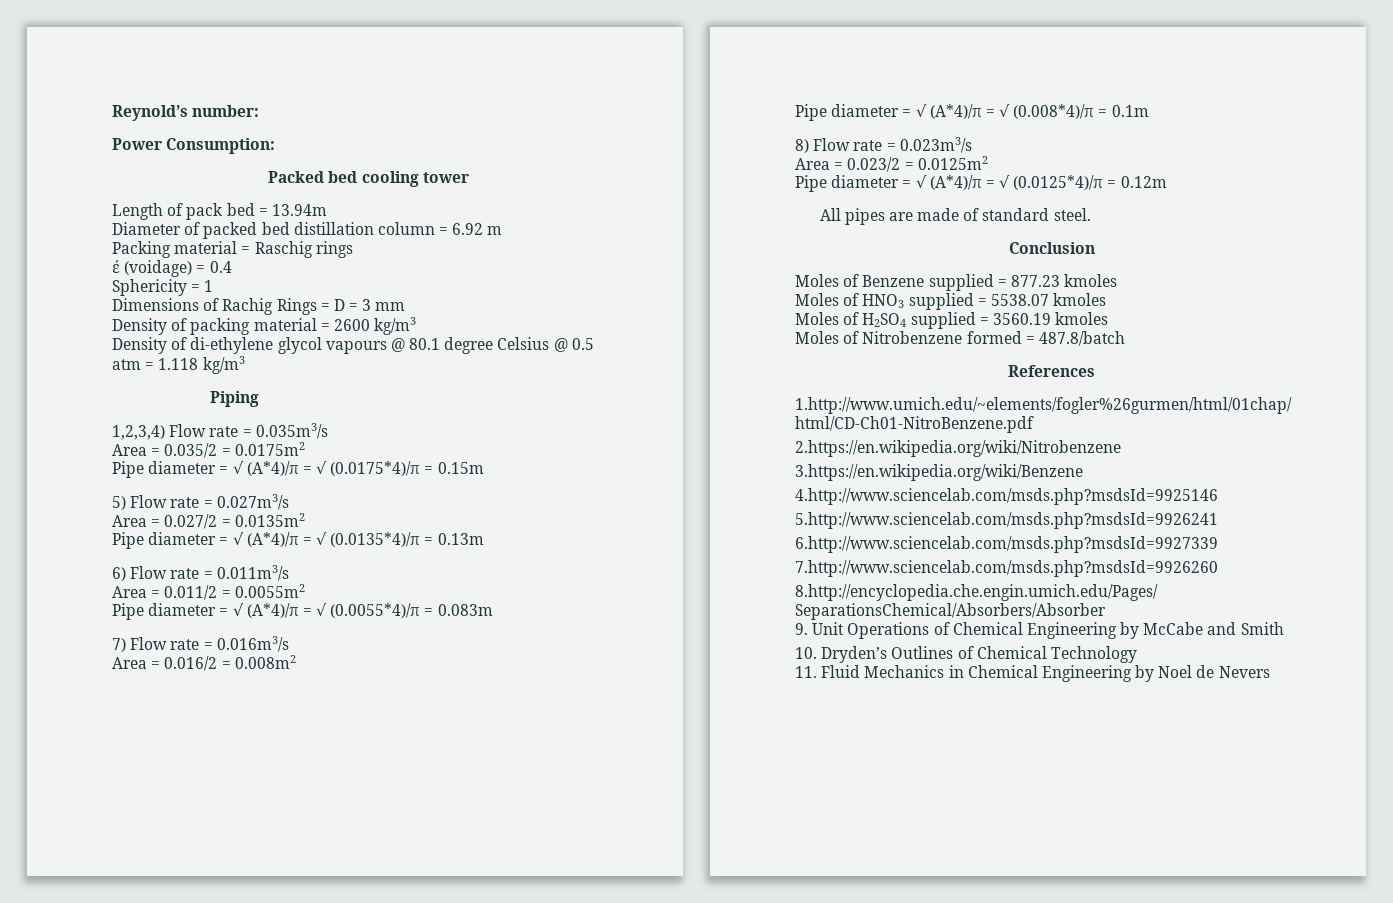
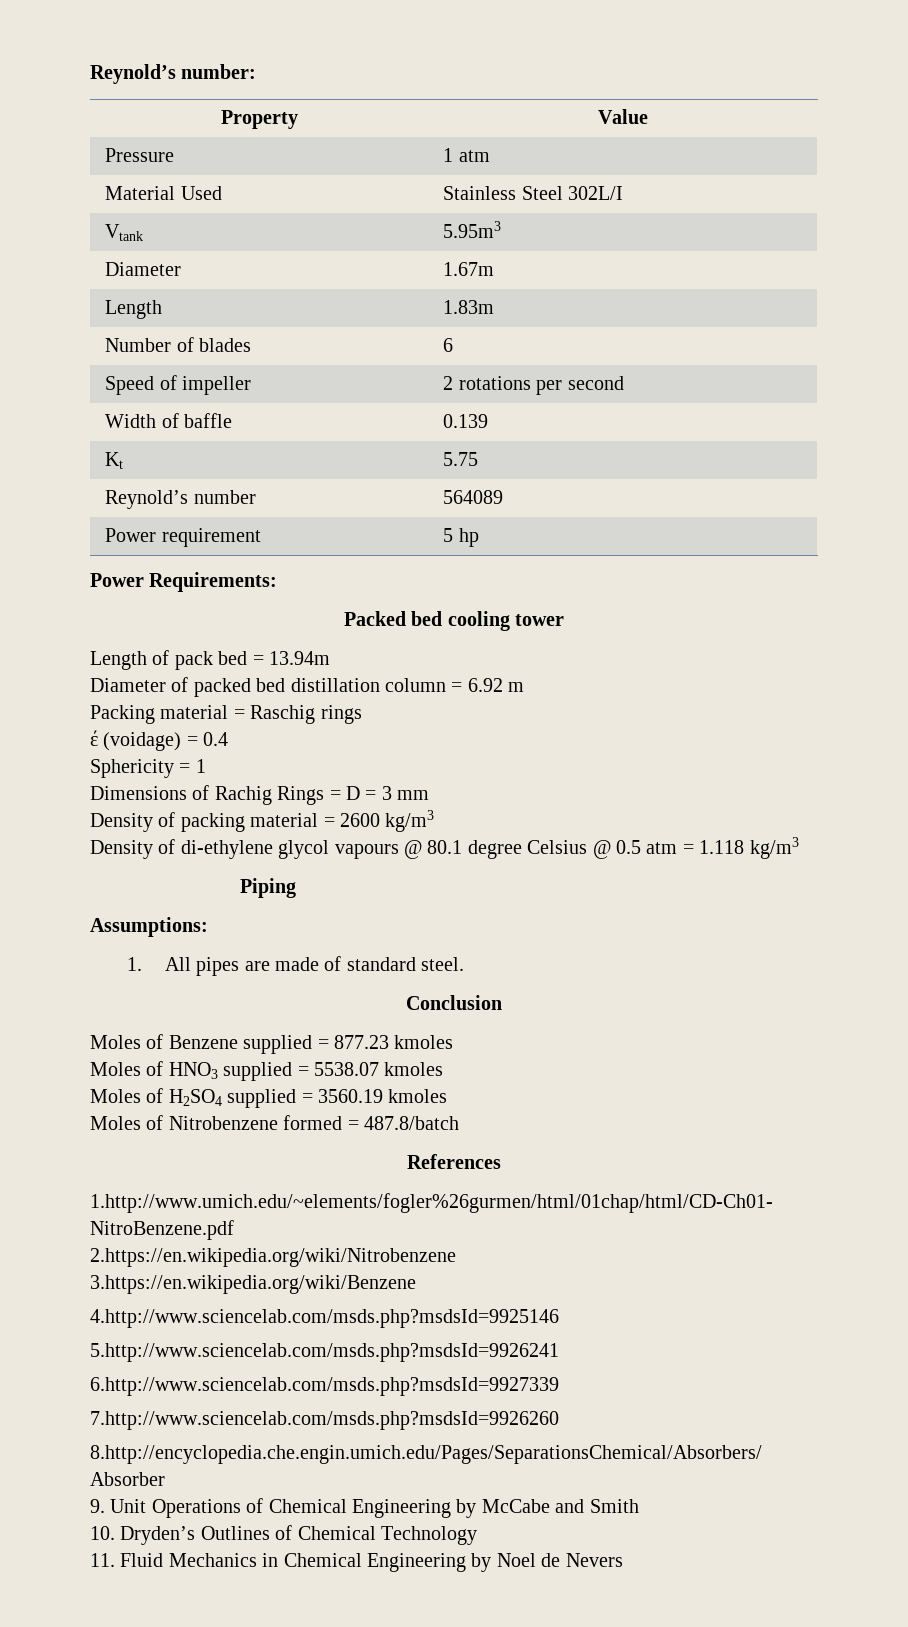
[112,138,276,154] // Power Consumption: -> [221,110,298,129] [598,109,648,124] [105,148,175,162] [443,148,490,162] [105,186,222,200] [443,186,624,200] [105,224,144,241] [443,221,502,238] [105,262,182,276] [443,262,495,276] [105,300,163,319] [443,300,495,314] [105,337,252,352] [443,338,454,352] [105,375,252,395] [443,376,624,395] [105,413,233,428] [443,414,489,428] [105,452,124,469] [443,452,479,466] [105,490,256,509] [443,490,504,504] [105,528,261,547] [443,528,479,547] [90,572,278,592] // Property | Value // Pressure | 1 atm // Material Used | Stainless Steel 302L/I // Vtank | 5.95m3 // Diameter | 1.67m // Length | 1.83m // Number of blades | 6 // Speed of impeller | 2 rotations per second // Width of baffle | 0.139 // Kt | 5.75 // Reynold’s number | 564089 // Power requirement | 5 hp // Power Requirements:
[112,423,328,440] [112,442,305,458] [112,461,484,478] [112,494,289,510] [112,513,305,529] [112,532,484,549] [112,565,289,581] [112,584,305,600] [112,603,493,620] [112,636,289,652] [112,655,296,671] [795,104,1149,121] [795,137,972,153] [795,156,988,172] [795,175,1167,192] 1,2,3,4) Flow rate = 0.035m3/s // Area = 0.035/2 = 0.0175m2 // Pipe diameter = √ (A*4)/π = √ (0.0175*4)/π = 0.15m // 5) Flow rate = 0.027m3/s // Area = 0.027/2 = 0.0135m2 // Pipe diameter = √ (A*4)/π = √ (0.0135*4)/π = 0.13m // 6) Flow rate = 0.011m3/s // Area = 0.011/2 = 0.0055m2 // Pipe diameter = √ (A*4)/π = √ (0.0055*4)/π = 0.083m // 7) Flow rate = 0.016m3/s // Area = 0.016/2 = 0.008m2 // Pipe diameter = √ (A*4)/π = √ (0.008*4)/π = 0.1m // 8) Flow rate = 0.023m3/s // Area = 0.023/2 = 0.0125m2 // Pipe diameter = √ (A*4)/π = √ (0.0125*4)/π = 0.12m // -> [90,917,208,937] [127,957,143,971] Assumptions: // 1.

